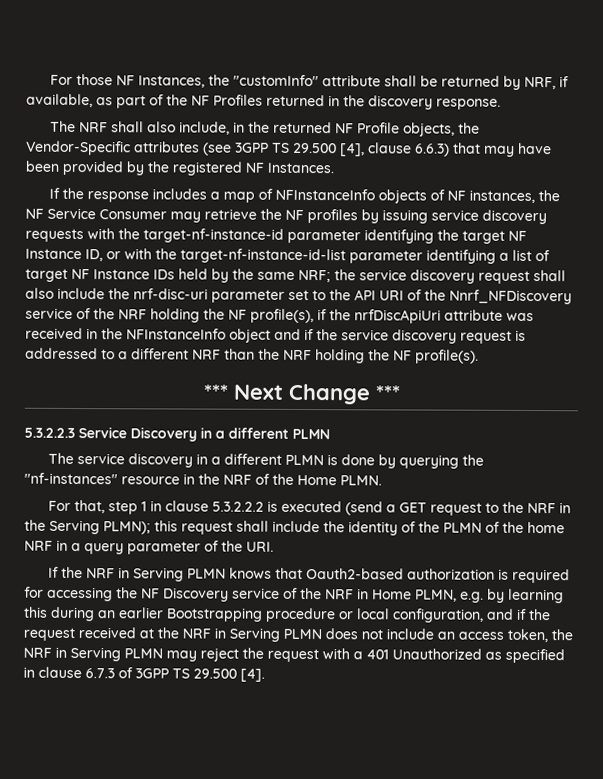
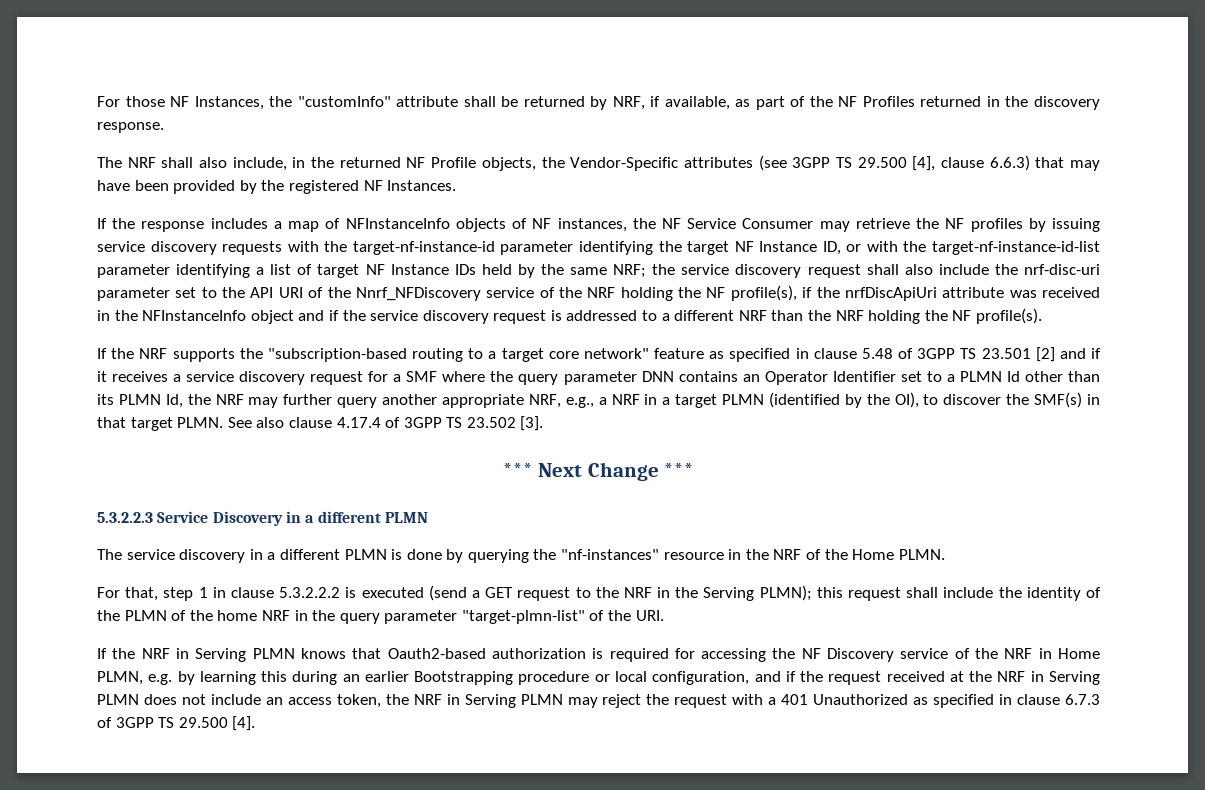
(479, 356) none -> [97,347,1101,362] [97,371,1100,385] [97,392,1100,408] [97,416,544,431] // If the NRF supports the "subscription-based routing to a target core network" feature as specified in clause 5.48 of 3GPP TS 23.501 [2] and if it receives a service discovery request for a SMF where the query parameter DNN contains an Operator Identifier set to a PLMN Id other than its PLMN Id, the NRF may further query another appropriate NRF, e.g., a NRF in a target PLMN (identified by the OI), to discover the SMF(s) in that target PLMN. See also clause 4.17.4 of 3GPP TS 23.502 [3].
[71,541,201,555] a query parameter -> [312,610,585,624] the query parameter "target-plmn-list"

